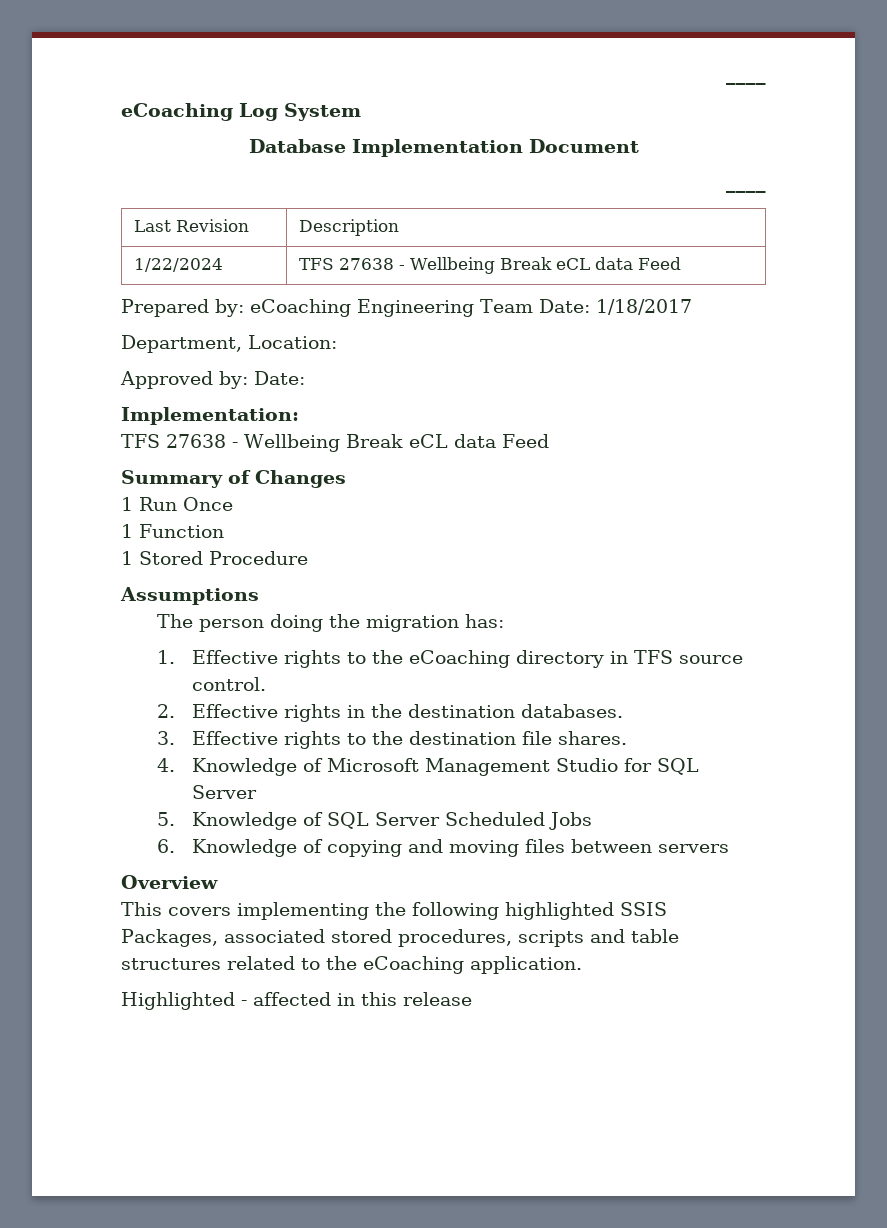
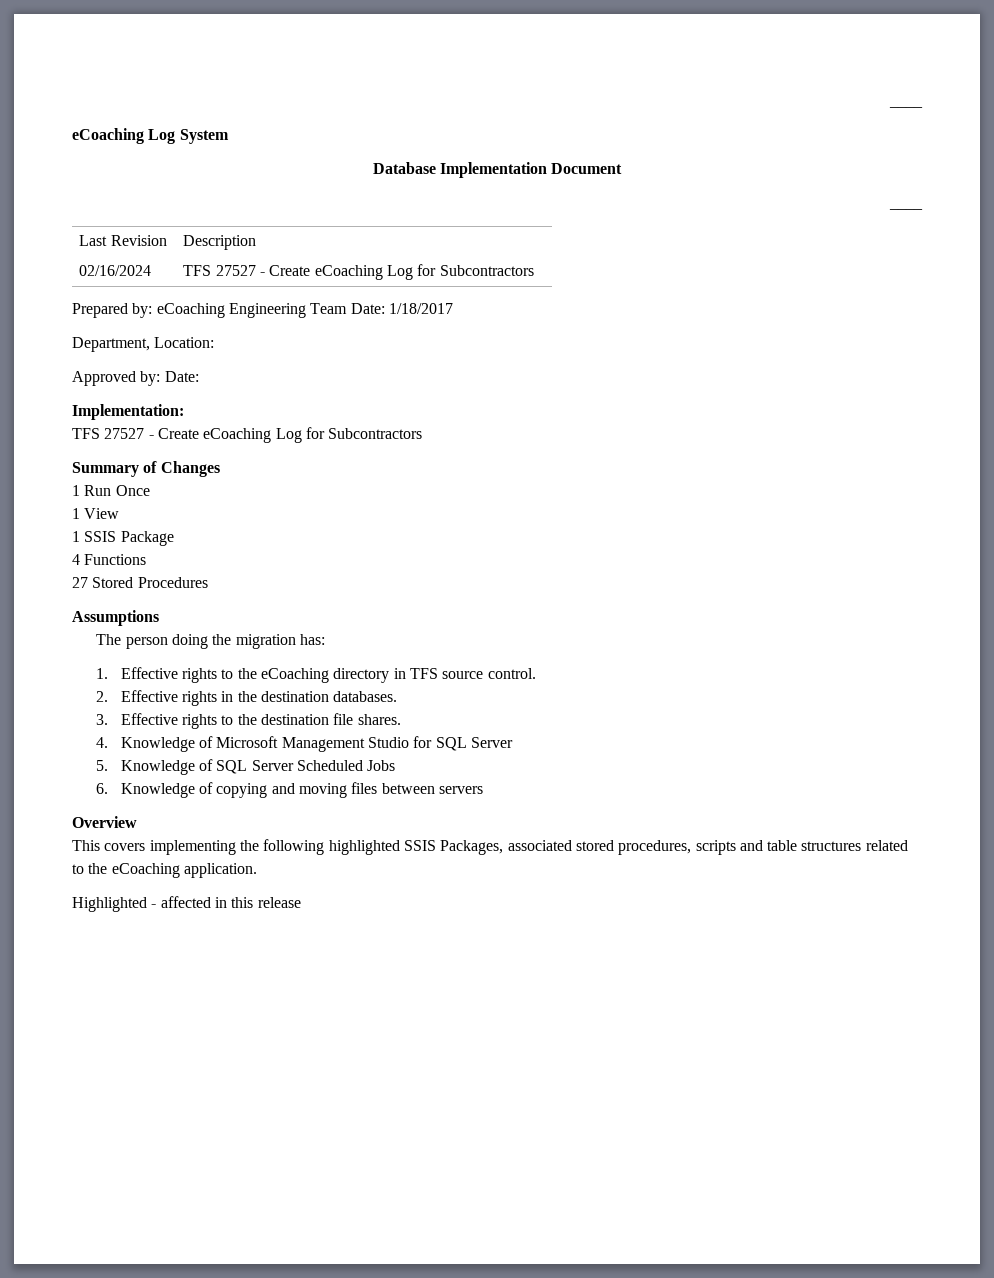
[134,258,224,272] [299,257,682,274] 1/22/2024 | TFS 27638 - Wellbeing Break eCL data Feed -> [79,265,152,276] [183,264,534,280] 02/16/2024 | TFS 27527 - Create eCoaching Log for Subcontractors
[166,434,549,452] 27638 - Wellbeing Break eCL data Feed -> [104,427,423,443] 27527 - Create eCoaching Log for Subcontractors
[139,524,224,538] [121,551,308,565] Function // 1 Stored Procedure -> [84,508,120,519] [72,531,174,546] [72,554,147,565] [72,577,208,588] View // 1 SSIS Package // 4 Functions // 27 Stored Procedures

